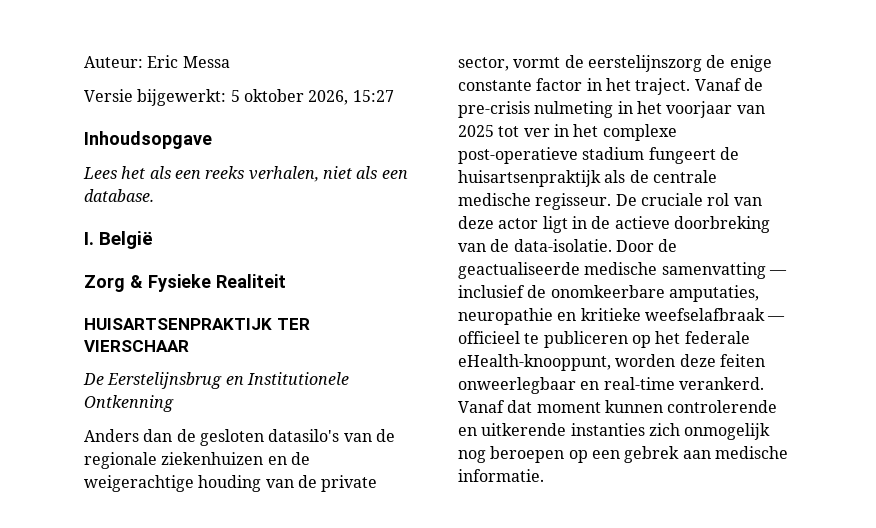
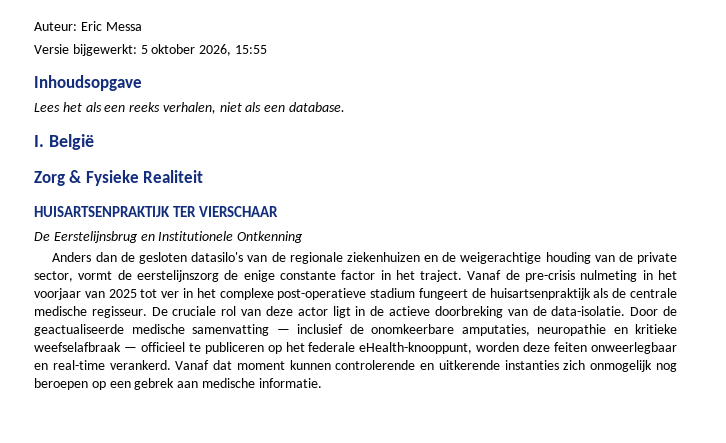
[352,90,394,102] 15:27 -> [234,45,267,54] 15:55

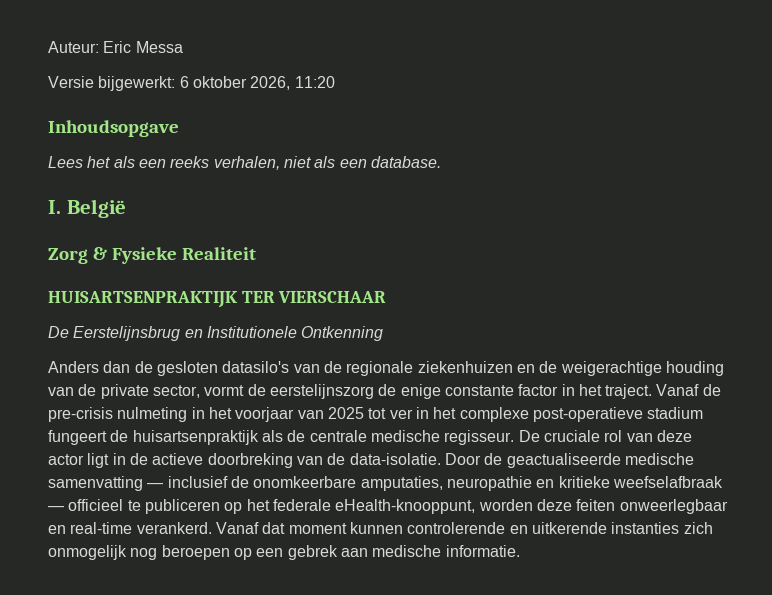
[140,45,148,54] 5 -> [179,76,189,88] 6
[234,45,267,54] 15:55 -> [294,76,335,88] 11:20

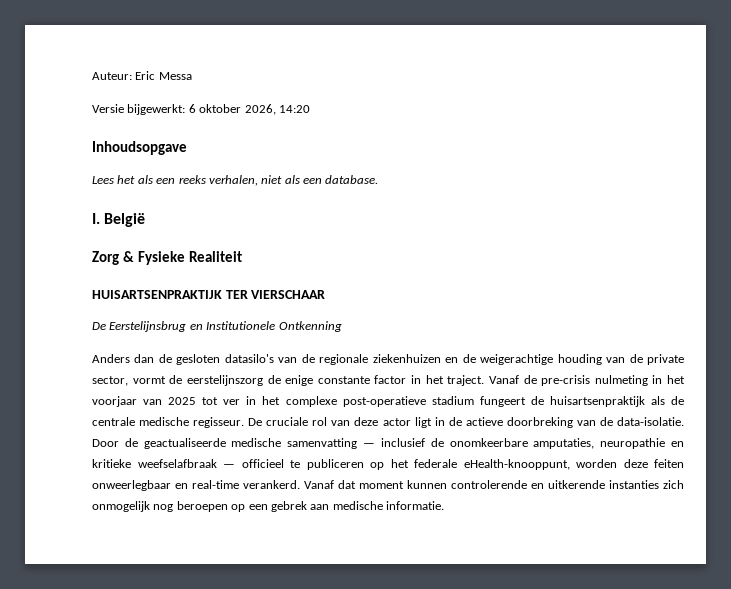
[294,76,335,88] 11:20 -> [278,105,310,113] 14:20

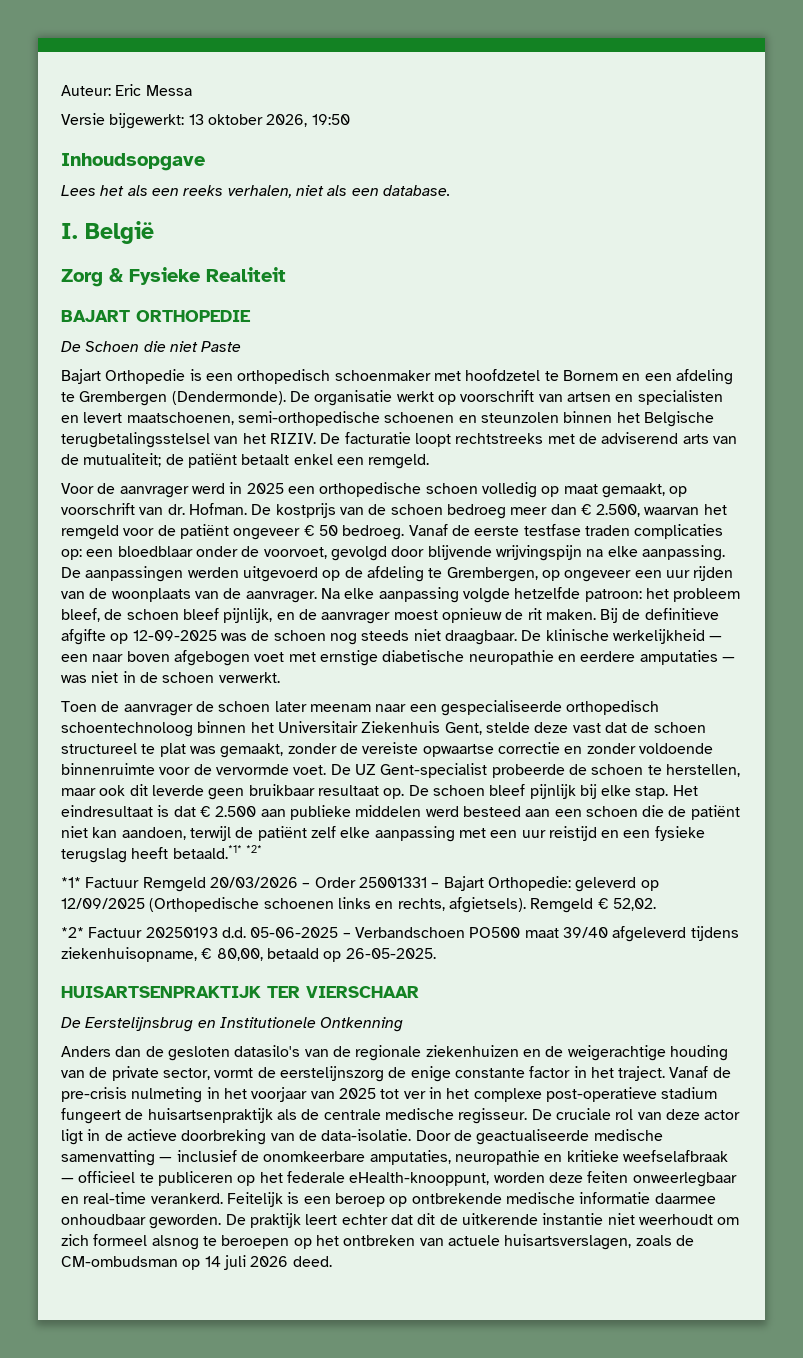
[188,104,196,113] 6 -> [188,114,204,125] 13
[278,105,310,113] 14:20 -> [311,114,350,125] 19:50
(242, 256) none -> [61,310,251,322] [61,341,242,352] [61,369,733,385] [61,390,723,406] [61,411,714,427] [61,432,737,448] [61,453,430,469] [61,482,688,498] [61,503,727,519] [61,524,724,540] [61,545,725,561] [61,566,734,582] [61,587,741,603] [61,608,719,624] [61,629,723,645] [61,650,735,666] [61,671,280,683] [61,700,660,716] [61,721,706,737] [61,742,713,758] [61,763,740,778] [61,784,698,800] [61,805,740,820] [61,826,705,842] [61,845,262,863] [61,876,659,892] [61,897,656,913] [61,926,739,942] [61,947,436,962] // BAJART ORTHOPEDIE // De Schoen die niet Paste // Bajart Orthopedie is een orthopedisch schoenmaker met hoofdzetel te Bornem en een afdeling te Grembergen (Dendermonde). De organisatie werkt op voorschrift van artsen en specialisten en levert maatschoenen, semi-orthopedische schoenen en steunzolen binnen het Belgische terugbetalingsstelsel van het RIZIV. De facturatie loopt rechtstreeks met de adviserend arts van de mutualiteit; de patiënt betaalt enkel een remgeld. // Voor de aanvrager werd in 2025 een orthopedische schoen volledig op maat gemaakt, op voorschrift van dr. Hofman. De kostprijs van de schoen bedroeg meer dan € 2.500, waarvan het remgeld voor de patiënt ongeveer € 50 bedroeg. Vanaf de eerste testfase traden complicaties op: een bloedblaar onder de voorvoet, gevolgd door blijvende wrijvingspijn na elke aanpassing. De aanpassingen werden uitgevoerd op de afdeling te Grembergen, op ongeveer een uur rijden van de woonplaats van de aanvrager. Na elke aanpassing volgde hetzelfde patroon: het probleem bleef, de schoen bleef pijnlijk, en de aanvrager moest opnieuw de rit maken. Bij de definitieve afgifte op 12-09-2025 was de schoen nog steeds niet draagbaar. De klinische werkelijkheid — een naar boven afgebogen voet met ernstige diabetische neuropathie en eerdere amputaties — was niet in de schoen verwerkt. // Toen de aanvrager de schoen later meenam naar een gespecialiseerde orthopedisch schoentechnoloog binnen het Universitair Ziekenhuis Gent, stelde deze vast dat de schoen structureel te plat was gemaakt, zonder de vereiste opwaartse correctie en zonder voldoende binnenruimte voor de vervormde voet. De UZ Gent-specialist probeerde de schoen te herstellen, maar ook dit leverde geen bruikbaar resultaat op. De schoen bleef pijnlijk bij elke stap. Het eindresultaat is dat € 2.500 aan publieke middelen werd besteed aan een schoen die de patiënt niet kan aandoen, terwijl de patiënt zelf elke aanpassing met een uur reistijd en een fysieke terugslag heeft betaald.*1* *2* // *1* Factuur Remgeld 20/03/2026 – Order 25001331 – Bajart Orthopedie: geleverd op 12/09/2025 (Orthopedische schoenen links en rechts, afgietsels). Remgeld € 52,02. // *2* Factuur 20250193 d.d. 05-06-2025 – Verbandschoen PO500 maat 39/40 afgeleverd tijdens ziekenhuisopname, € 80,00, betaald op 26-05-2025.
[304,480,684,489] [92,501,444,512] Vanaf dat moment kunnen controlerende en uitkerende instanties zich onmogelijk nog beroepen op een gebrek aan medische informatie. -> [226,1192,716,1207] [61,1213,740,1229] [61,1234,694,1250] [61,1255,332,1270] Feitelijk is een beroep op ontbrekende medische informatie daarmee onhoudbaar geworden. De praktijk leert echter dat dit de uitkerende instantie niet weerhoudt om zich formeel alsnog te beroepen op het ontbreken van actuele huisartsverslagen, zoals de CM-ombudsman op 14 juli 2026 deed.

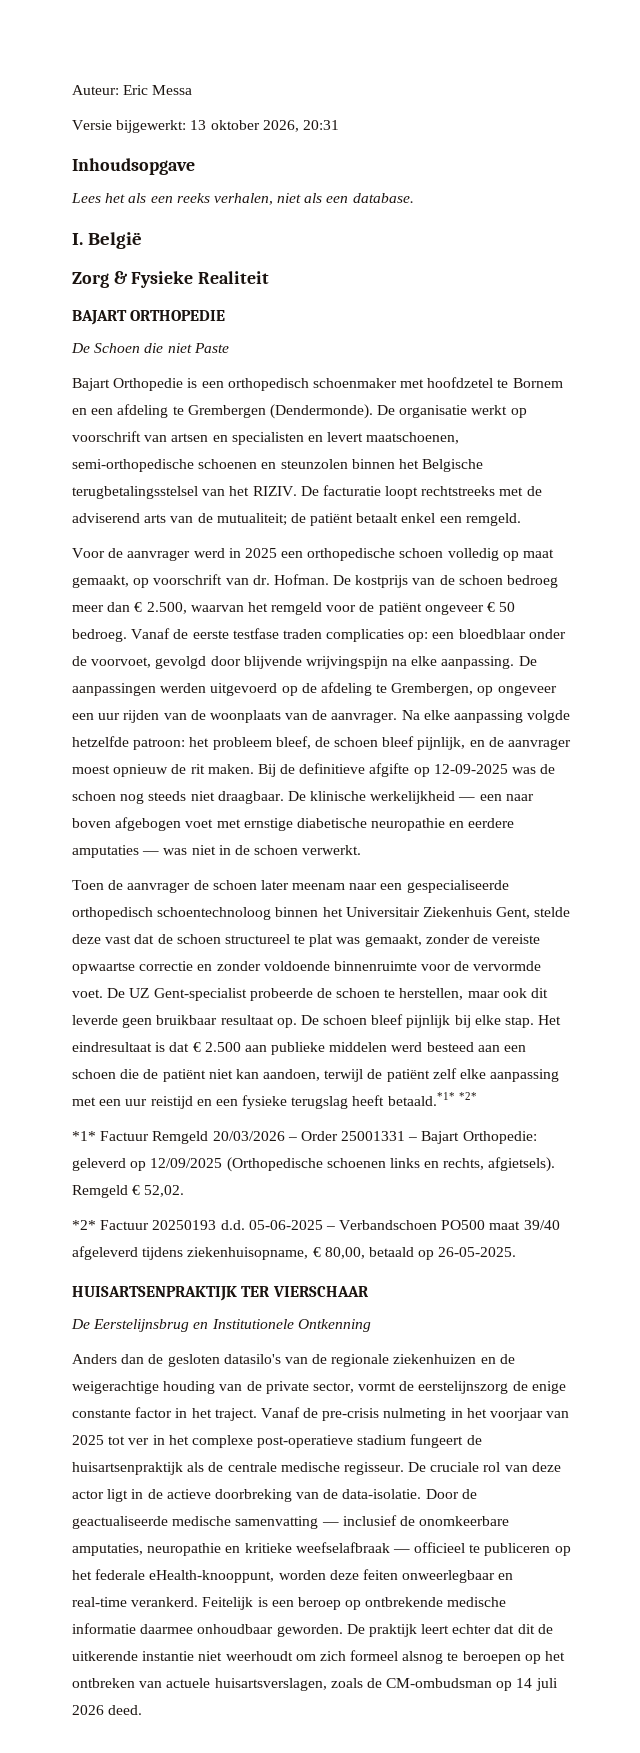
[311,114,350,125] 19:50 -> [302,120,339,130] 20:31

